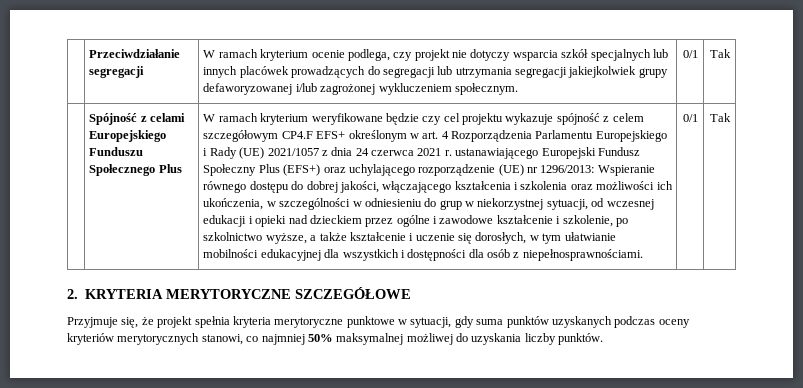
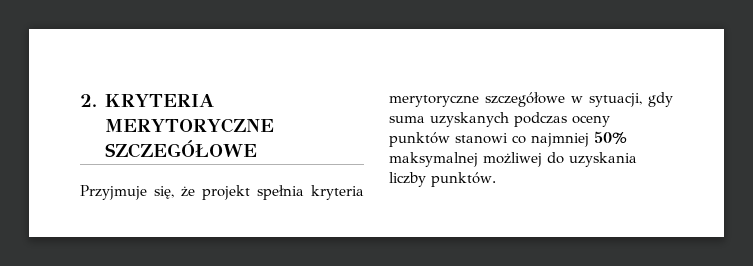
[89,49,181,58] [89,66,145,78] [203,49,668,61] [203,66,668,78] [203,83,518,95] [682,50,698,58] [709,49,731,58] [89,113,186,125] [89,130,167,142] [89,147,144,156] [89,164,182,176] [203,113,644,125] [203,130,667,142] [203,147,640,159] [203,164,655,176] [203,181,673,193] [203,198,654,210] [203,215,628,227] [203,232,616,244] [203,249,643,261] [682,114,698,122] [709,113,731,122] | Przeciwdziałanie segregacji | W ramach kryterium ocenie podlega, czy projekt nie dotyczy wsparcia szkół specjalnych lub innych placówek prowadzących do segregacji lub utrzymania segregacji jakiejkolwiek grupy defaworyzowanej i/lub zagrożonej wykluczeniem społecznym. | 0/1 | Tak // | Spójność z celami Europejskiego Funduszu Społecznego Plus | W ramach kryterium weryfikowane będzie czy cel projektu wykazuje spójność z celem szczegółowym CP4.F EFS+ określonym w art. 4 Rozporządzenia Parlamentu Europejskiego i Rady (UE) 2021/1057 z dnia 24 czerwca 2021 r. ustanawiającego Europejski Fundusz Społeczny Plus (EFS+) oraz uchylającego rozporządzenie (UE) nr 1296/2013: Wspieranie równego dostępu do dobrej jakości, włączającego kształcenia i szkolenia oraz możliwości ich ukończenia, w szczególności w odniesieniu do grup w niekorzystnej sytuacji, od wczesnej edukacji i opieki nad dzieckiem przez ogólne i zawodowe kształcenie i szkolenie, po szkolnictwo wyższe, a także kształcenie i uczenie się dorosłych, w tym ułatwianie mobilności edukacyjnej dla wszystkich i dostępności dla osób z niepełnosprawnościami. | 0/1 | Tak // -> (80, 100) none
[346,316,395,328] punktowe -> [485,92,565,107] szczegółowe
[506,316,549,328] punktów -> (425, 119) none
[67,333,243,345] kryteriów merytorycznych stanowi, -> [389,132,508,147] punktów stanowi

